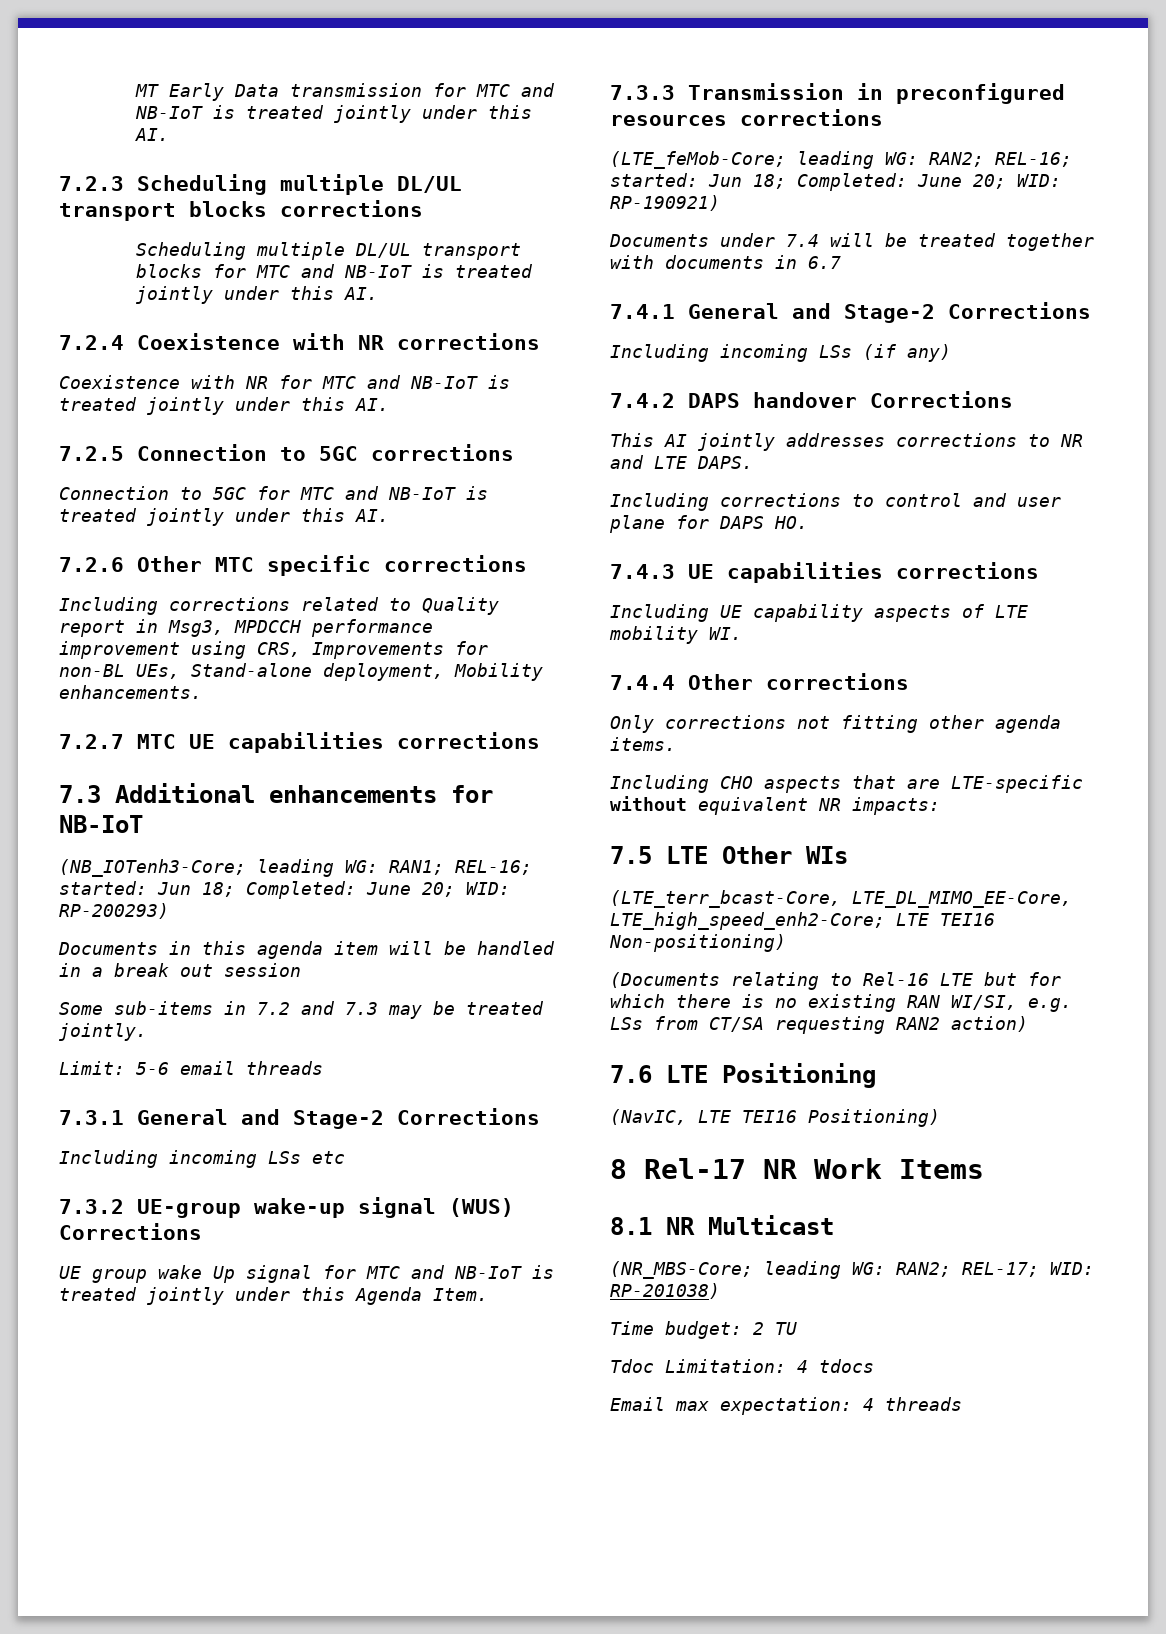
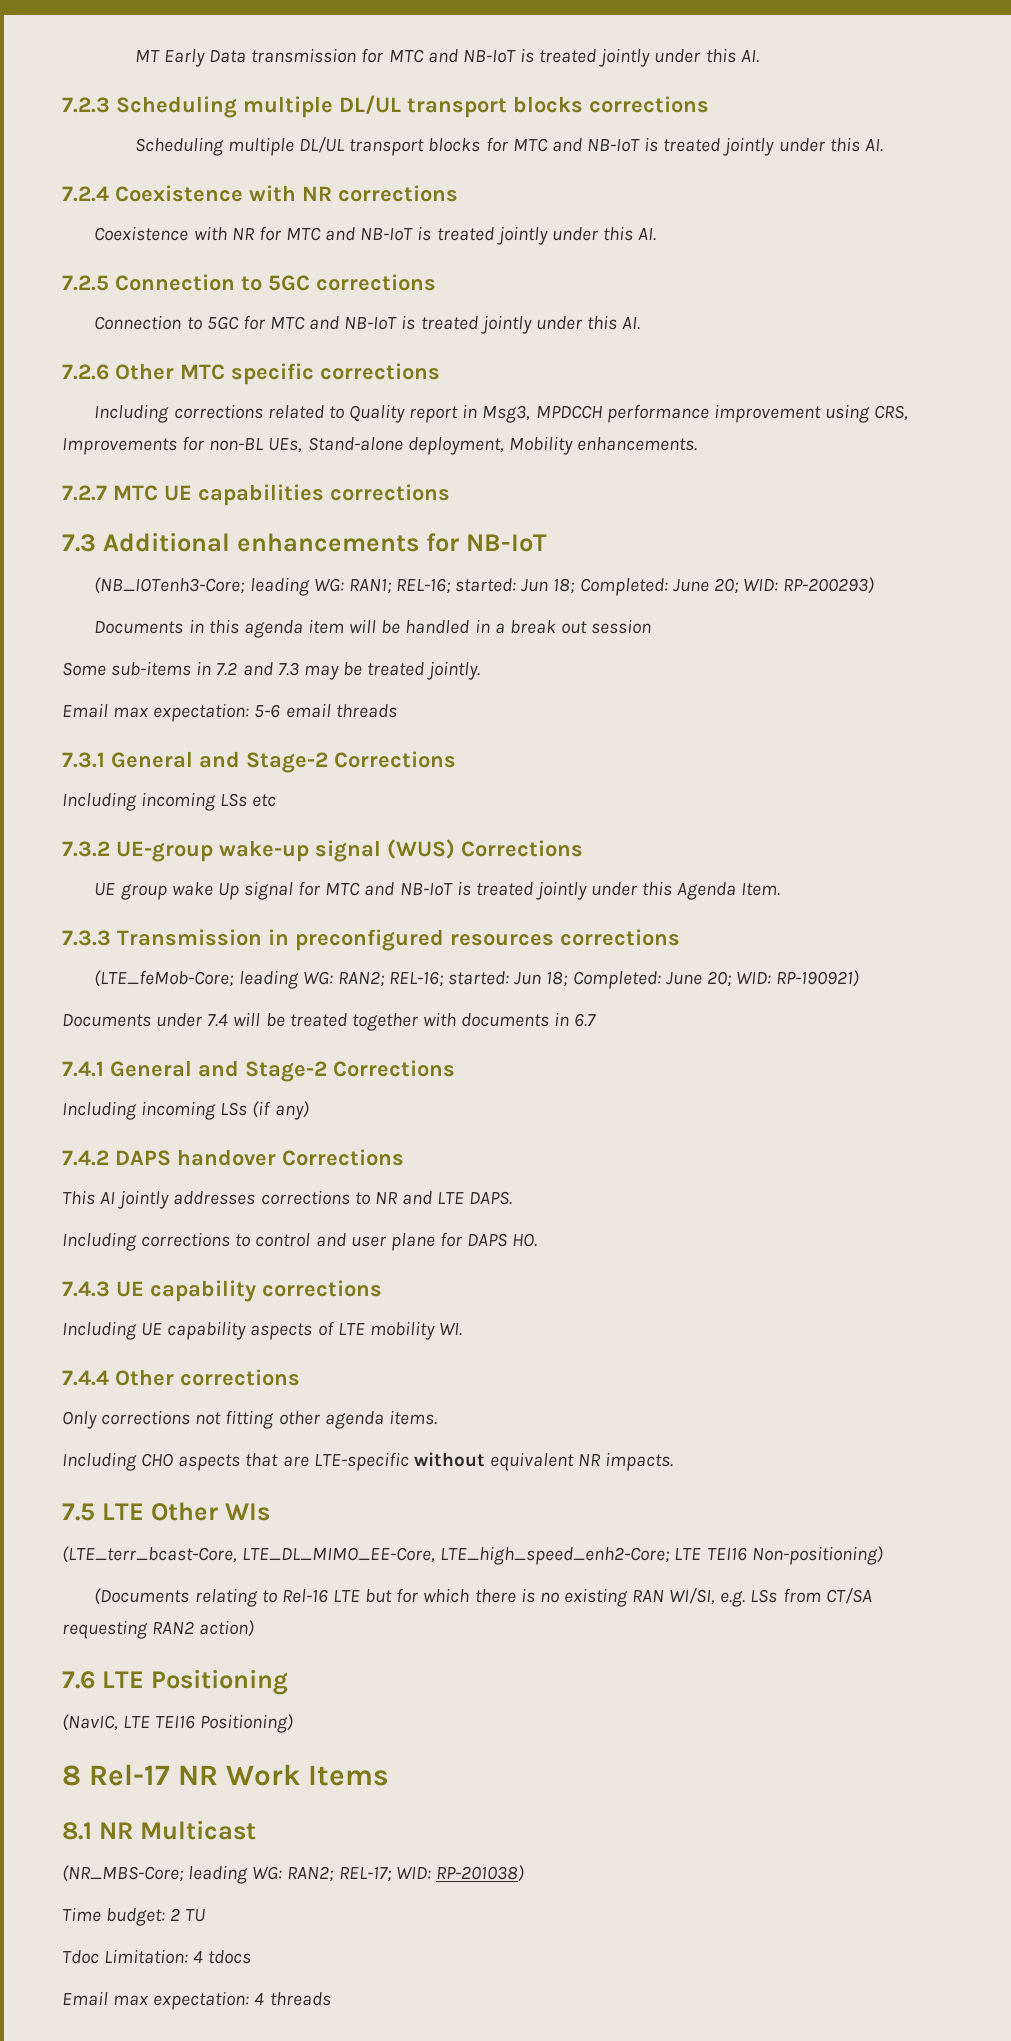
[59,1061,125,1075] Limit: -> [62,703,250,722] Email max expectation:
[727,562,883,583] capabilities -> [150,1280,256,1302] capability
[852,797,940,815] impacts: -> [605,1452,674,1471] impacts.

